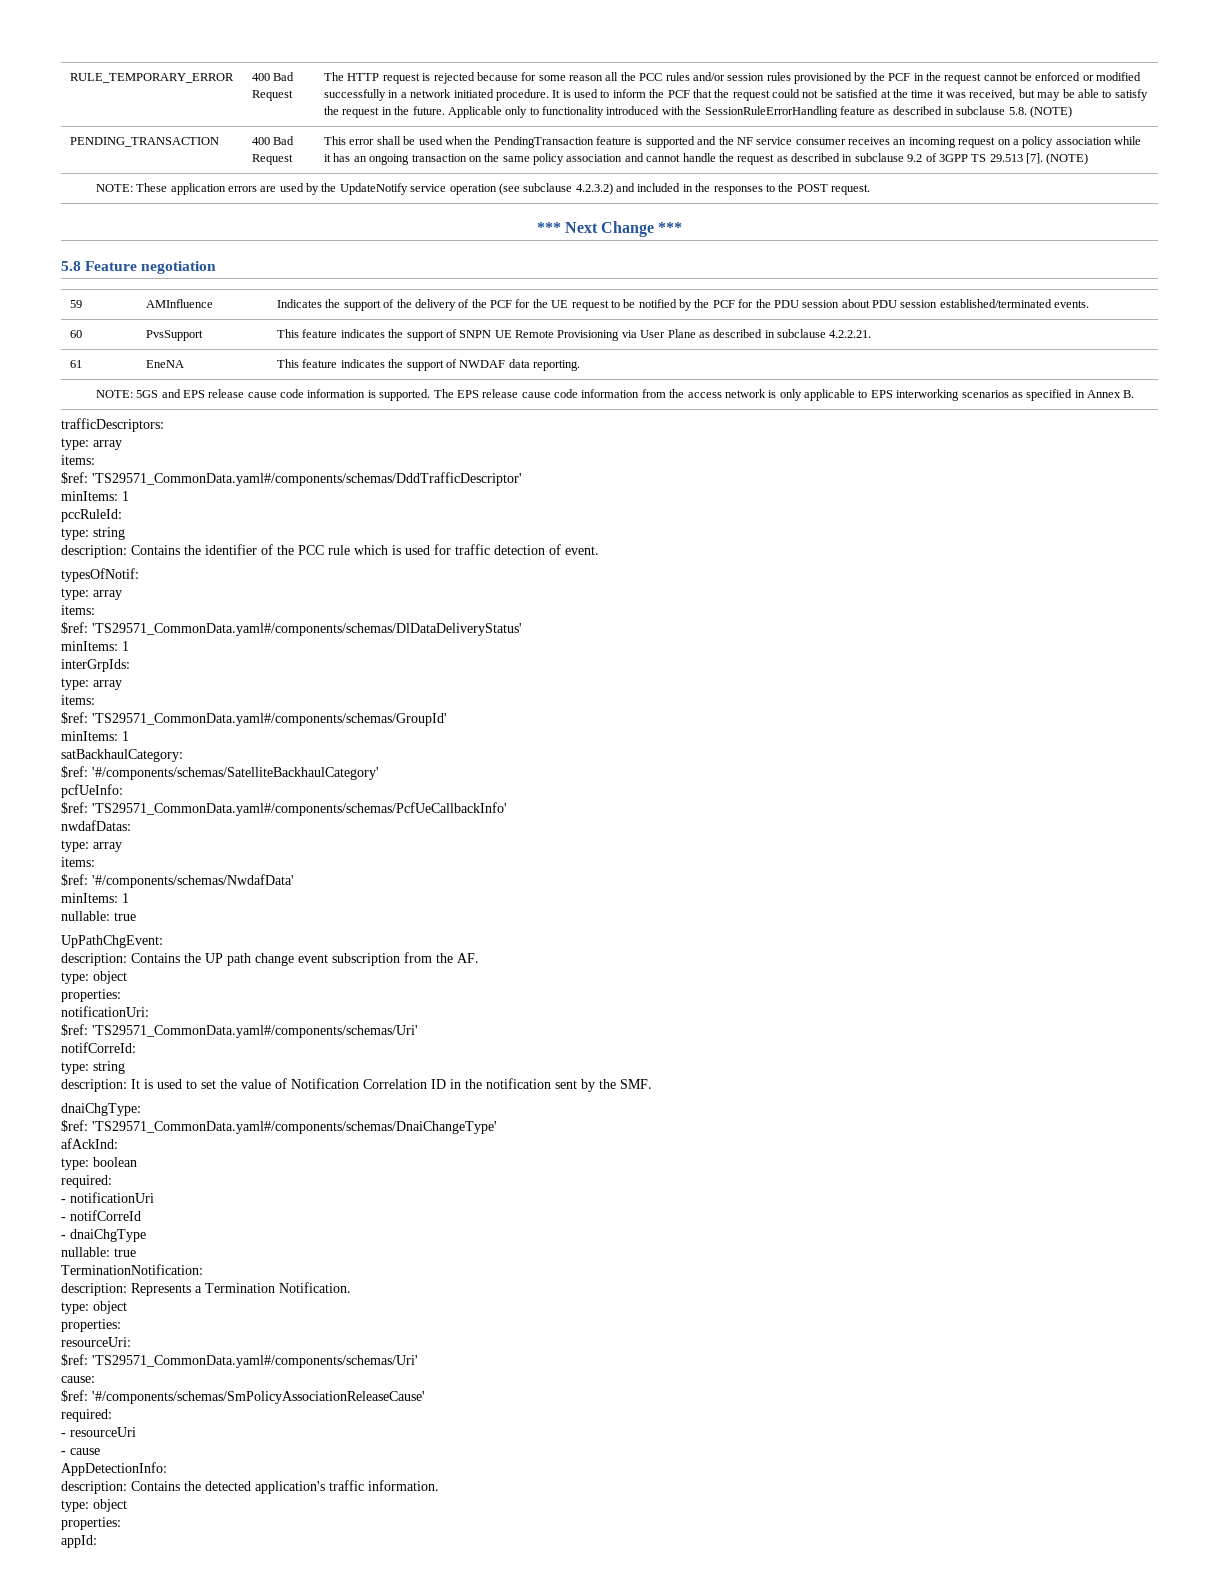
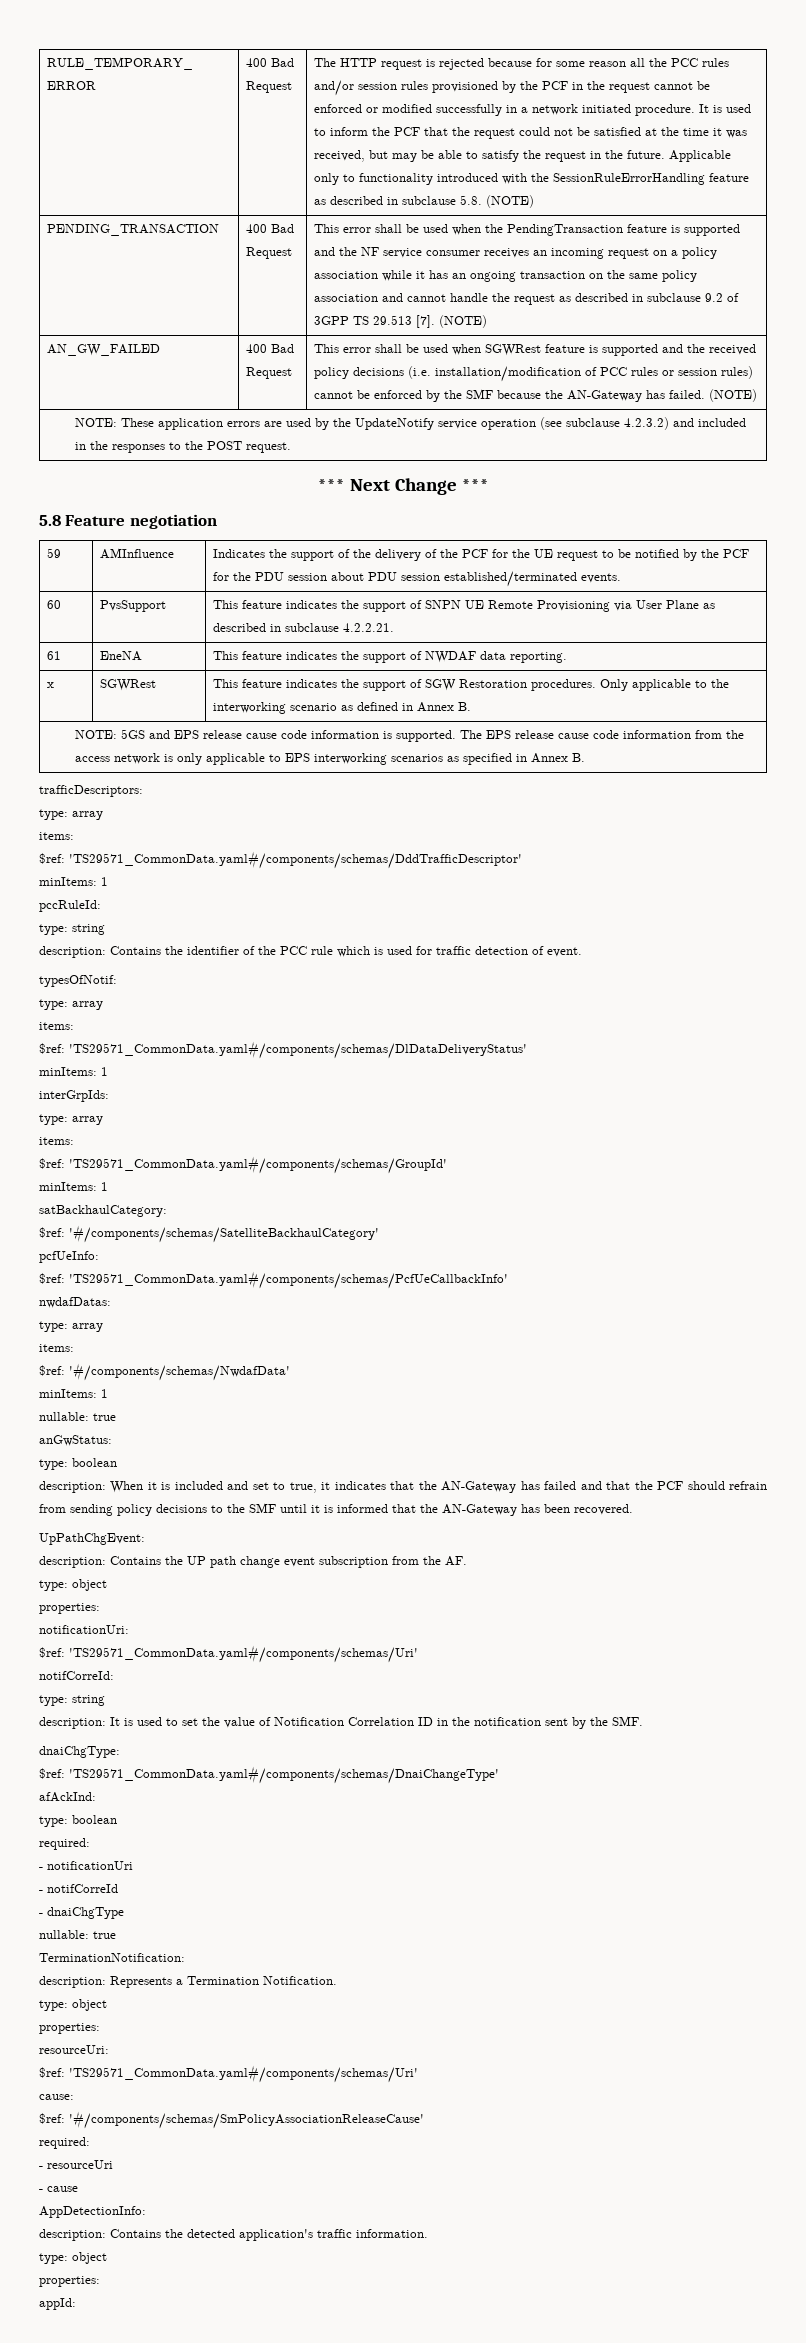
(1089, 159) none -> [46,344,160,356] [245,344,294,353] [245,367,292,379] [313,344,756,356] [313,366,753,382] [313,389,757,402] // AN_GW_FAILED | 400 Bad Request | This error shall be used when SGWRest feature is supported and the received policy decisions (i.e. installation/modification of PCC rules or session rules) cannot be enforced by the SMF because the AN-Gateway has failed. (NOTE)
(581, 365) none -> [46,682,54,688] [99,679,156,691] [212,679,729,691] [212,702,471,714] // x | SGWRest | This feature indicates the support of SGW Restoration procedures. Only applicable to the interworking scenario as defined in Annex B.
(136, 916) none -> [39,1435,112,1446] [39,1458,117,1470] [39,1481,768,1493] [39,1503,633,1516] // anGwStatus: // type: boolean // description: When it is included and set to true, it indicates that the AN-Gateway has failed and that the PCF should refrain from sending policy decisions to the SMF until it is informed that the AN-Gateway has been recovered.

